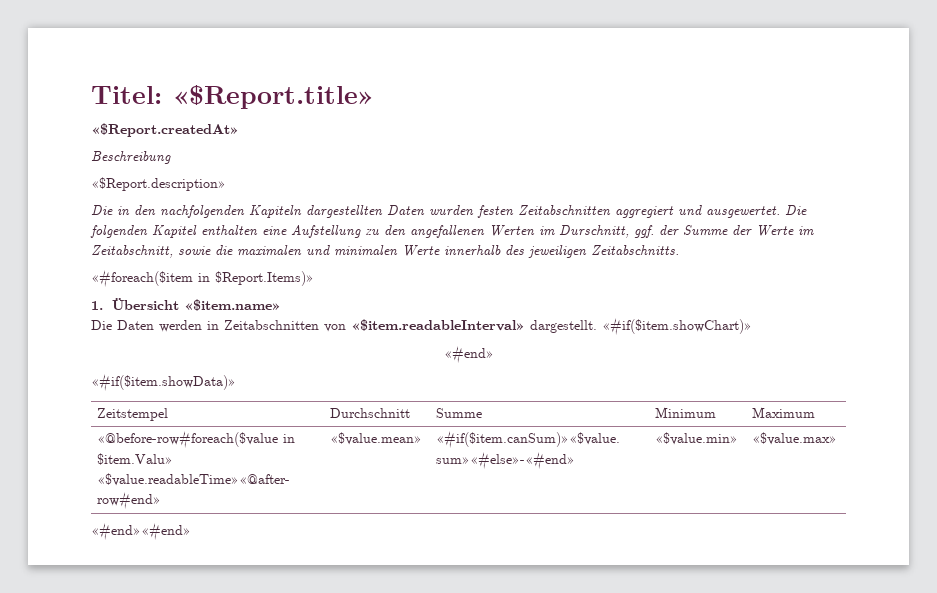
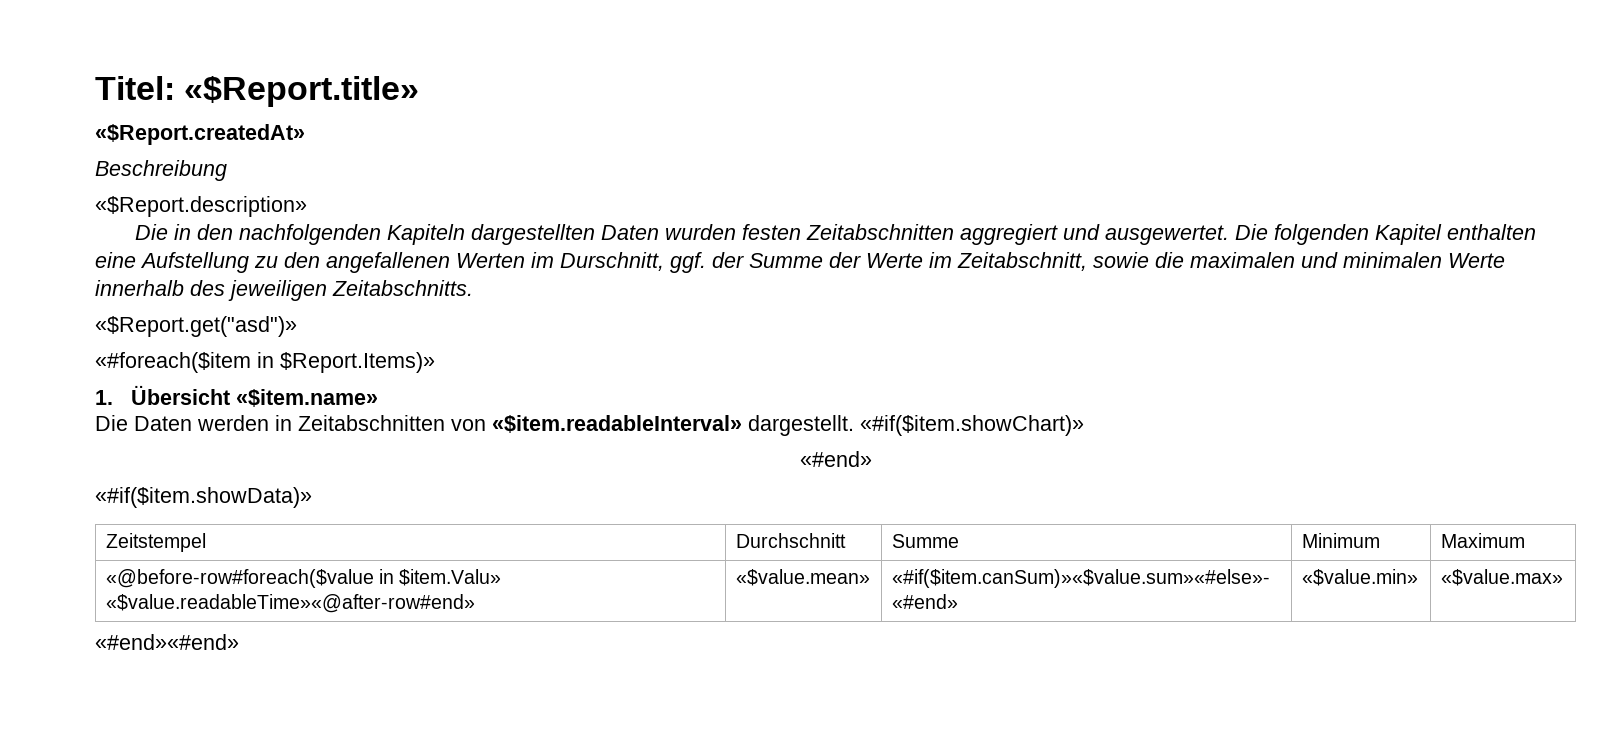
(679, 250) none -> [95,316,297,337] // «$Report.get("asd")»

